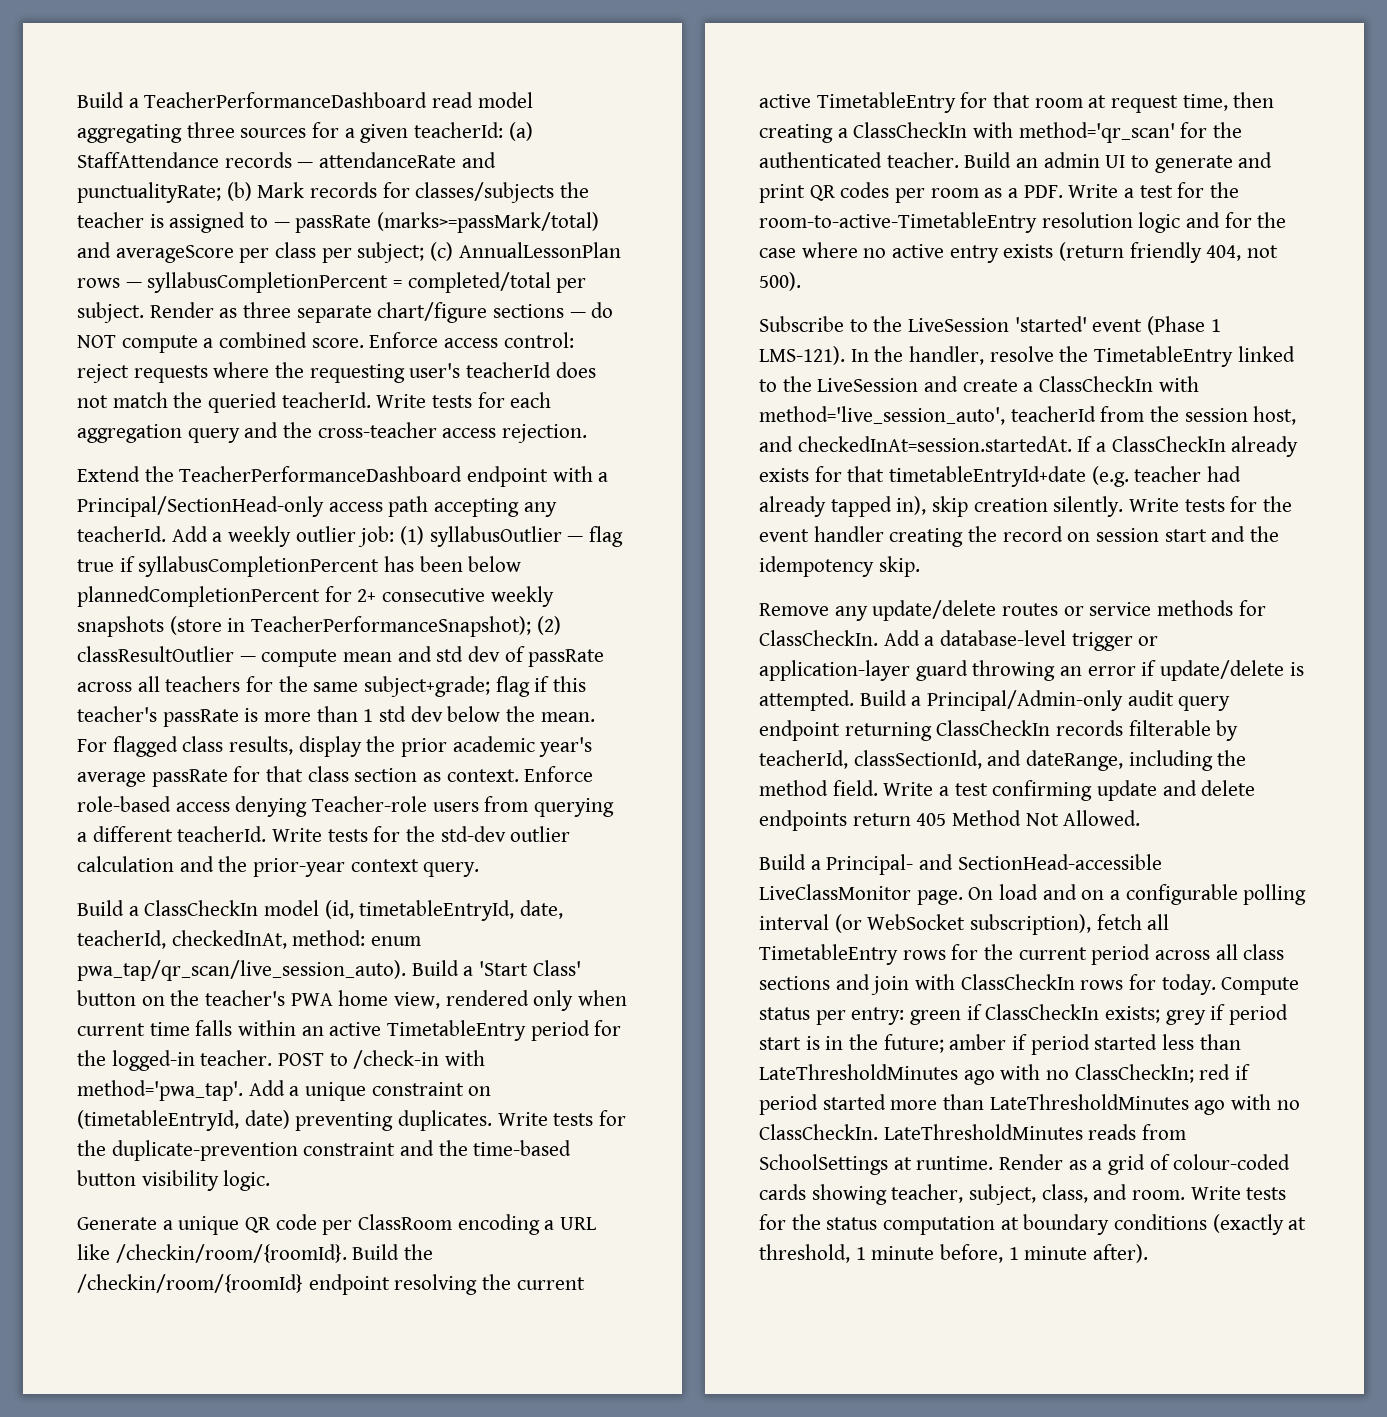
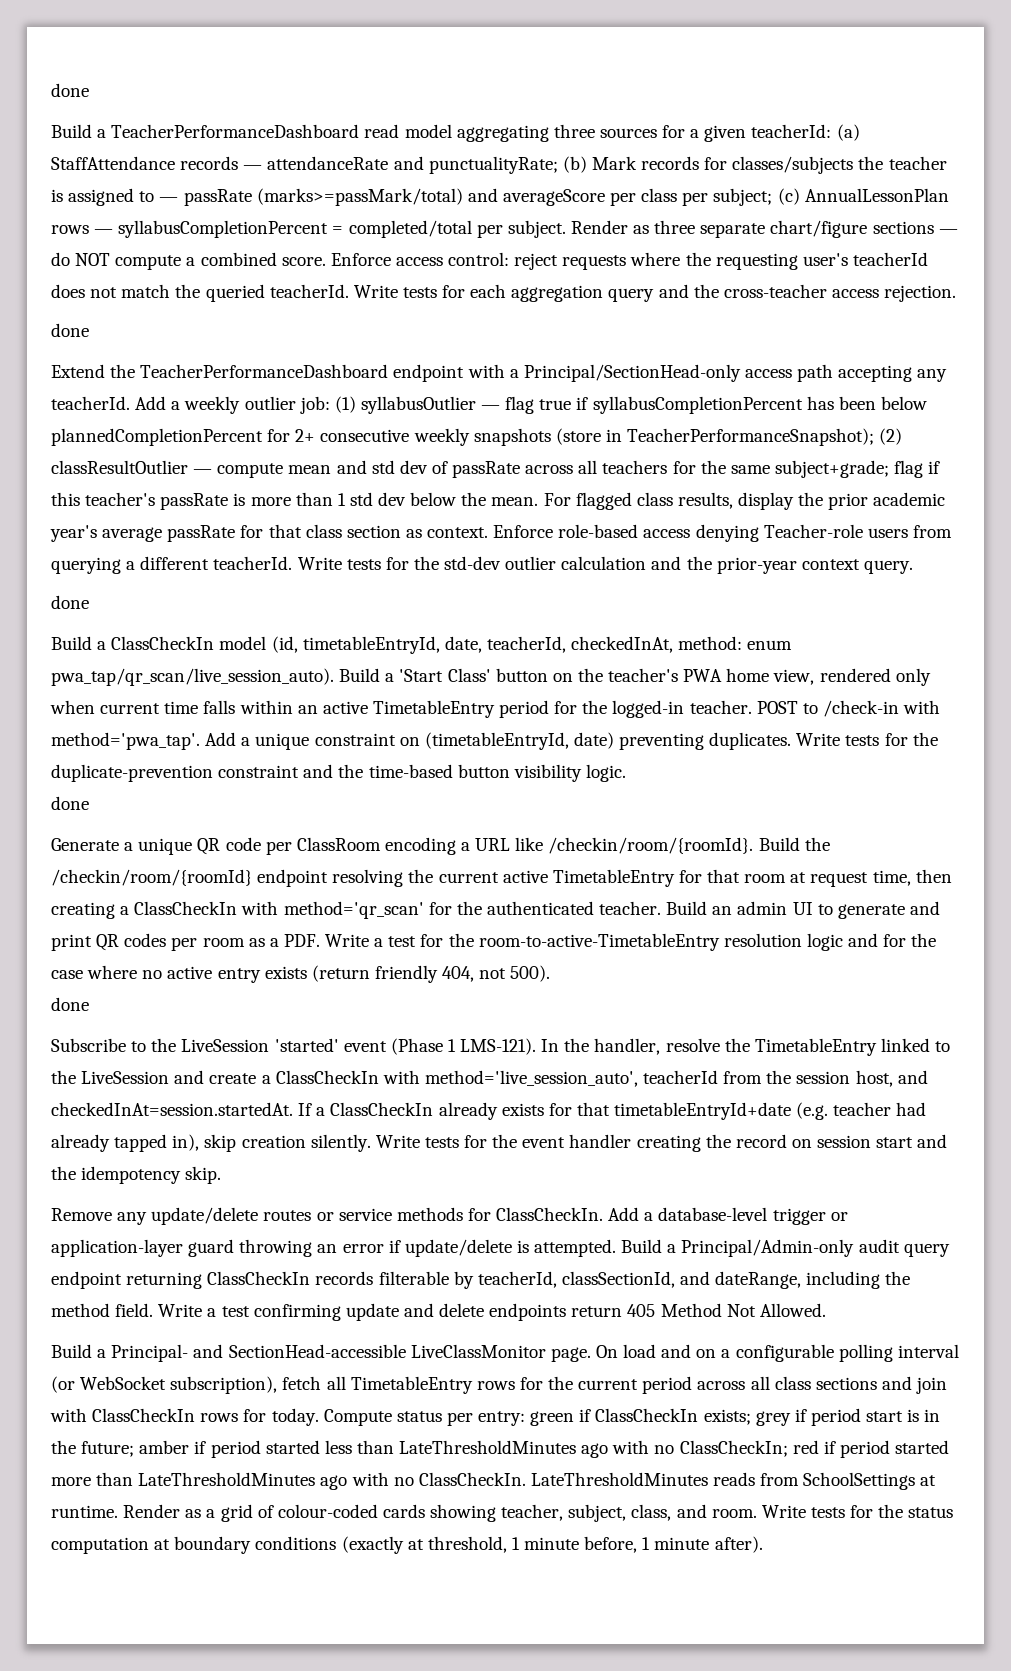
(77, 100) none -> [51,83,89,97] done //
(588, 433) none -> [51,323,89,337] // done
(480, 869) none -> [51,595,89,609] // done
(271, 1180) none -> [51,796,89,810] // done
(801, 281) none -> [51,997,89,1011] // done

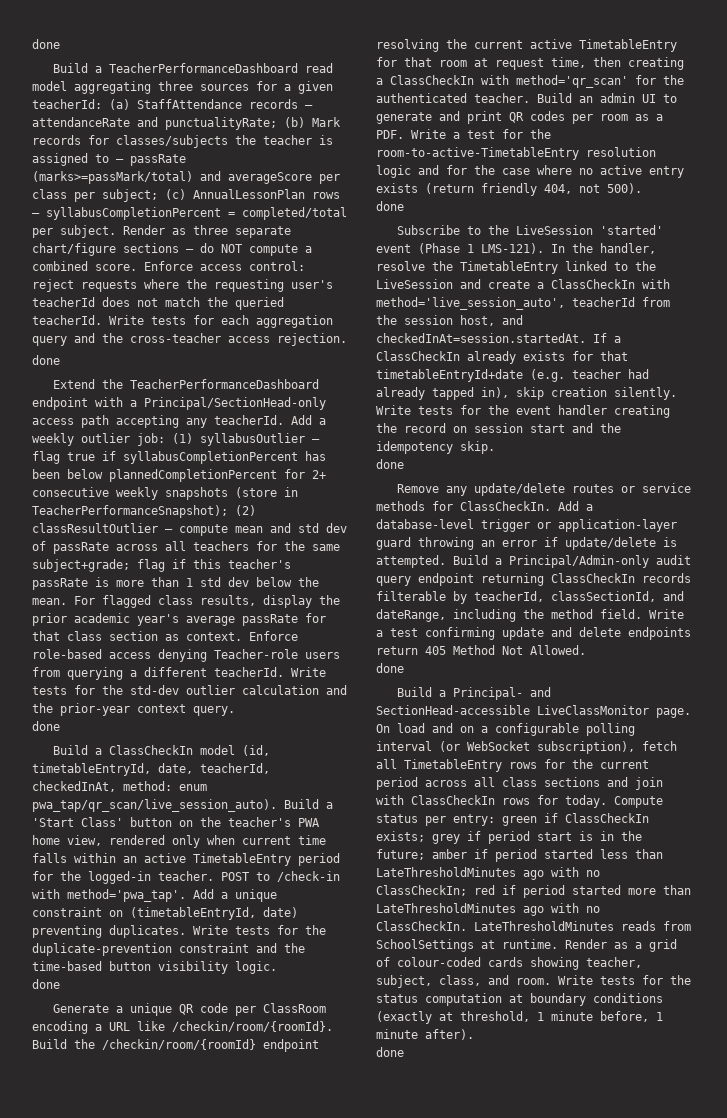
(222, 1175) none -> [376,459,404,469] // done
(826, 1310) none -> [376,663,404,673] // done
(763, 1544) none -> [376,1047,404,1057] // done

